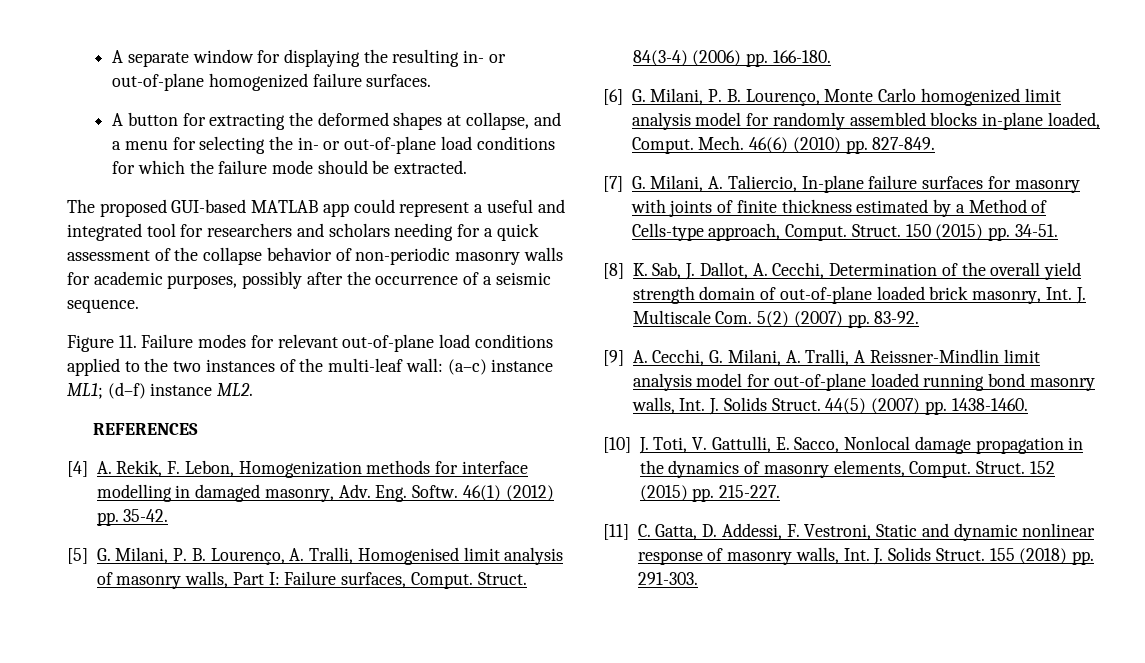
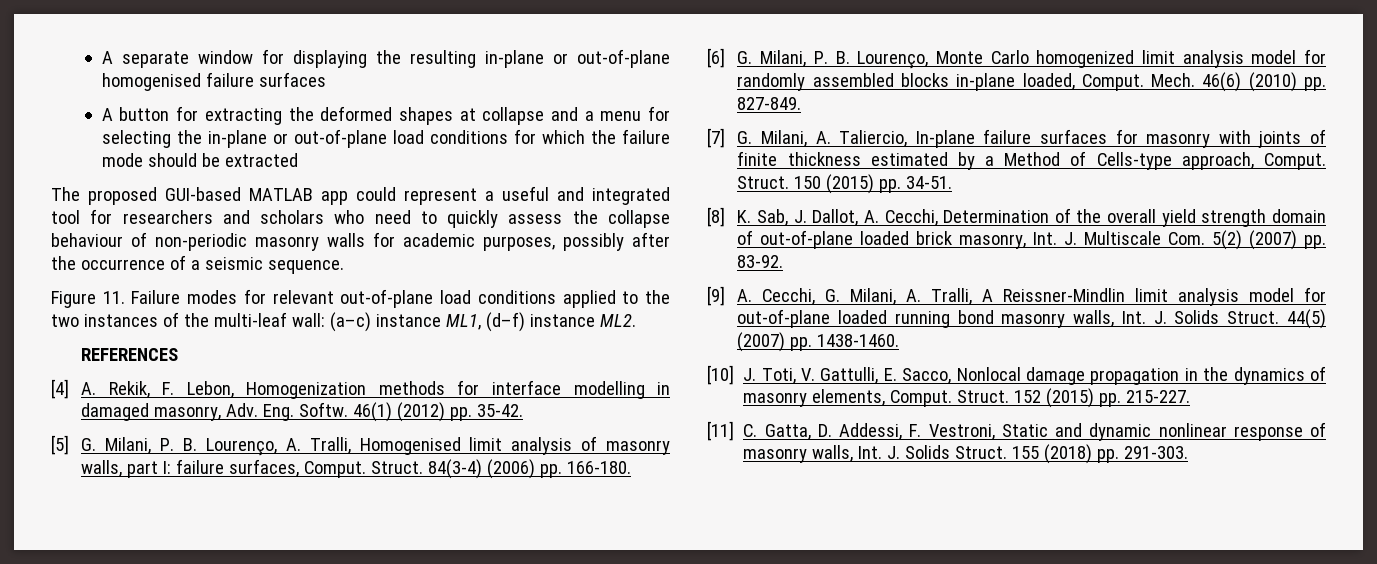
[463,50,506,63] [112,73,432,91] in- or out-of-plane homogenized failure surfaces. -> [484,49,670,68] [101,72,326,91] in-plane or out-of-plane homogenised failure surfaces
[465,112,529,130] collapse, -> [482,107,545,125] collapse
[297,137,319,150] in- -> [207,130,267,148] in-plane
[394,160,468,174] extracted. -> [224,153,298,167] extracted
[394,223,539,241] [67,248,171,261] needing for a quick assessment of -> [334,210,563,228] who need to quickly assess
[266,247,332,261] behavior -> [51,233,123,247] behaviour
[67,383,103,399] ML1; -> [445,314,481,330] ML1,
[232,571,337,585] Part I: Failure -> [127,459,225,478] part I: failure

